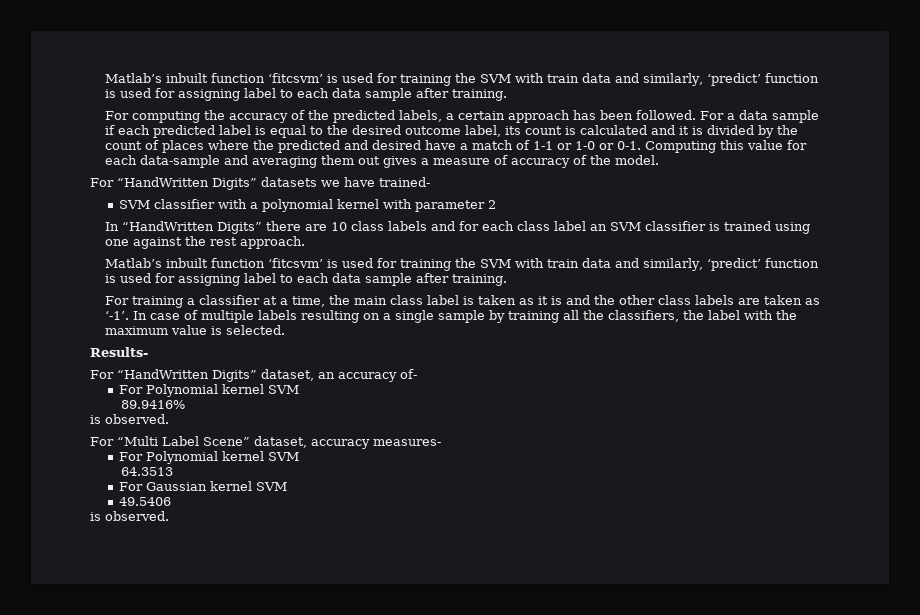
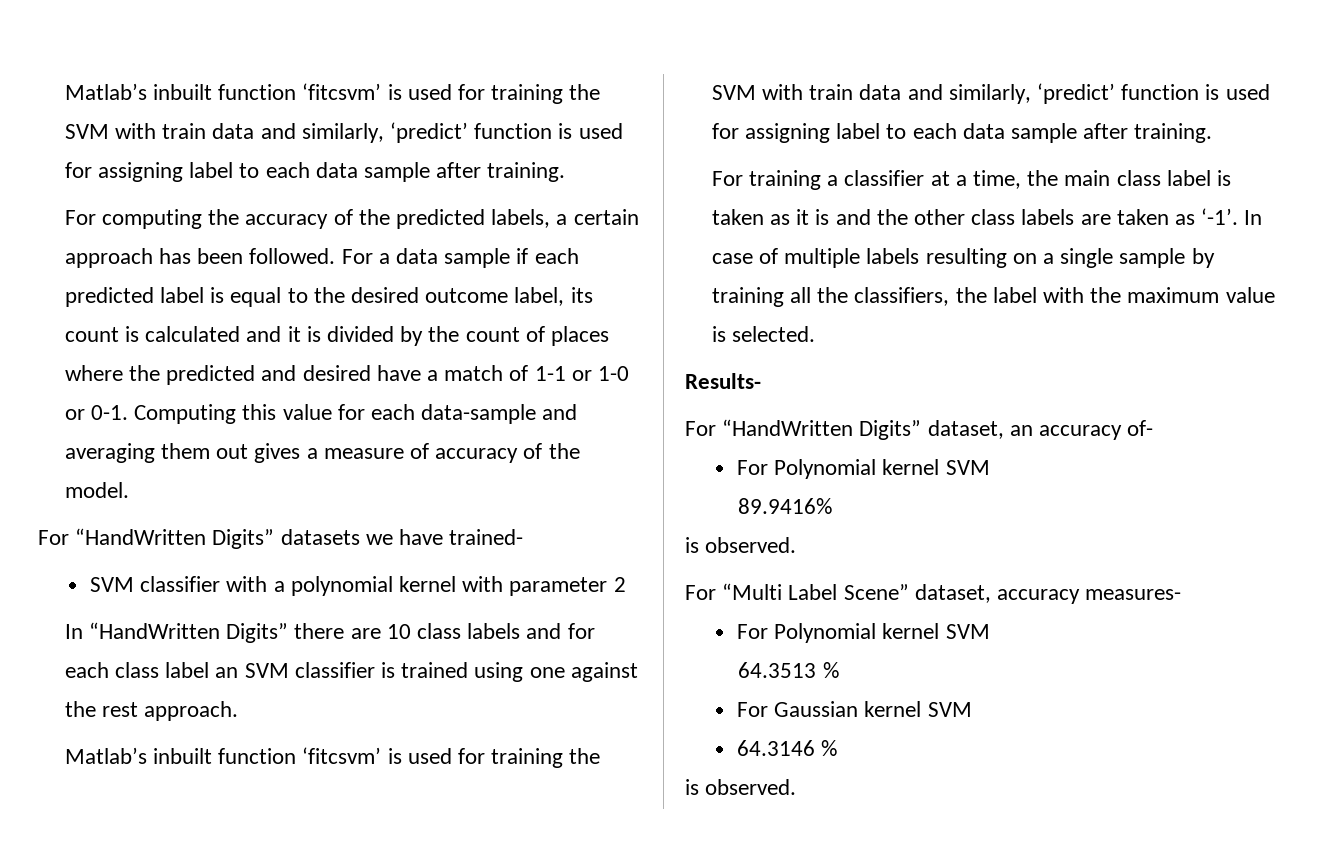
(173, 471) none -> [822,662,839,678] %
[119,497,172,506] 49.5406 -> [736,740,838,756] 64.3146 %

